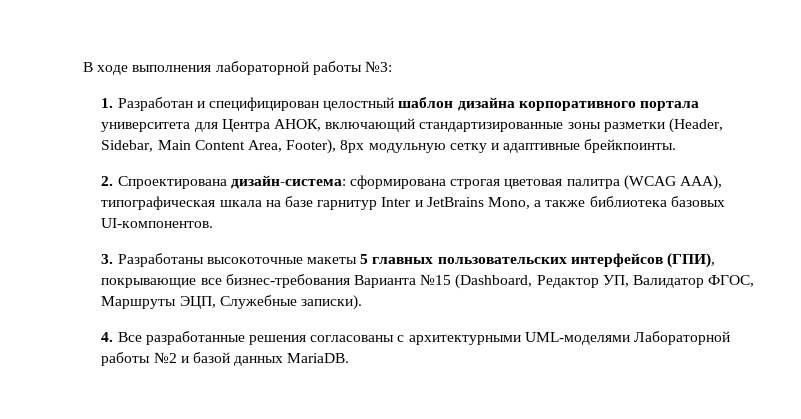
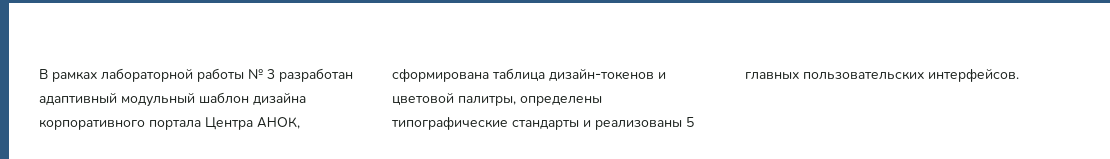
[97,61,392,75] [101,97,699,111] [101,118,723,133] [101,139,677,154] [101,175,722,190] [101,196,725,210] [101,218,214,228] [101,253,715,268] [101,274,755,289] [101,295,363,310] [101,331,730,345] [101,352,350,366] ходе выполнения лабораторной работы №3: // 1. Разработан и специфицирован целостный шаблон дизайна корпоративного портала университета для Центра АНОК, включающий стандартизированные зоны разметки (Header, Sidebar, Main Content Area, Footer), 8px модульную сетку и адаптивные брейкпоинты. // 2. Спроектирована дизайн-система: сформирована строгая цветовая палитра (WCAG AAA), типографическая шкала на базе гарнитур Inter и JetBrains Mono, а также библиотека базовых UI-компонентов. // 3. Разработаны высокоточные макеты 5 главных пользовательских интерфейсов (ГПИ), покрывающие все бизнес-требования Варианта №15 (Dashboard, Редактор УП, Валидатор ФГОС, Маршруты ЭЦП, Служебные записки). // 4. Все разработанные решения согласованы с архитектурными UML-моделями Лабораторной работы №2 и базой данных MariaDB. -> [52,68,353,82] [39,92,306,107] [39,117,300,130] [392,68,666,82] [392,92,602,106] [391,116,694,130] [745,68,1019,82] рамках лабораторной работы № 3 разработан адаптивный модульный шаблон дизайна корпоративного портала Центра АНОК, сформирована таблица дизайн-токенов и цветовой палитры, определены типографические стандарты и реализованы 5 главных пользовательских интерфейсов.

